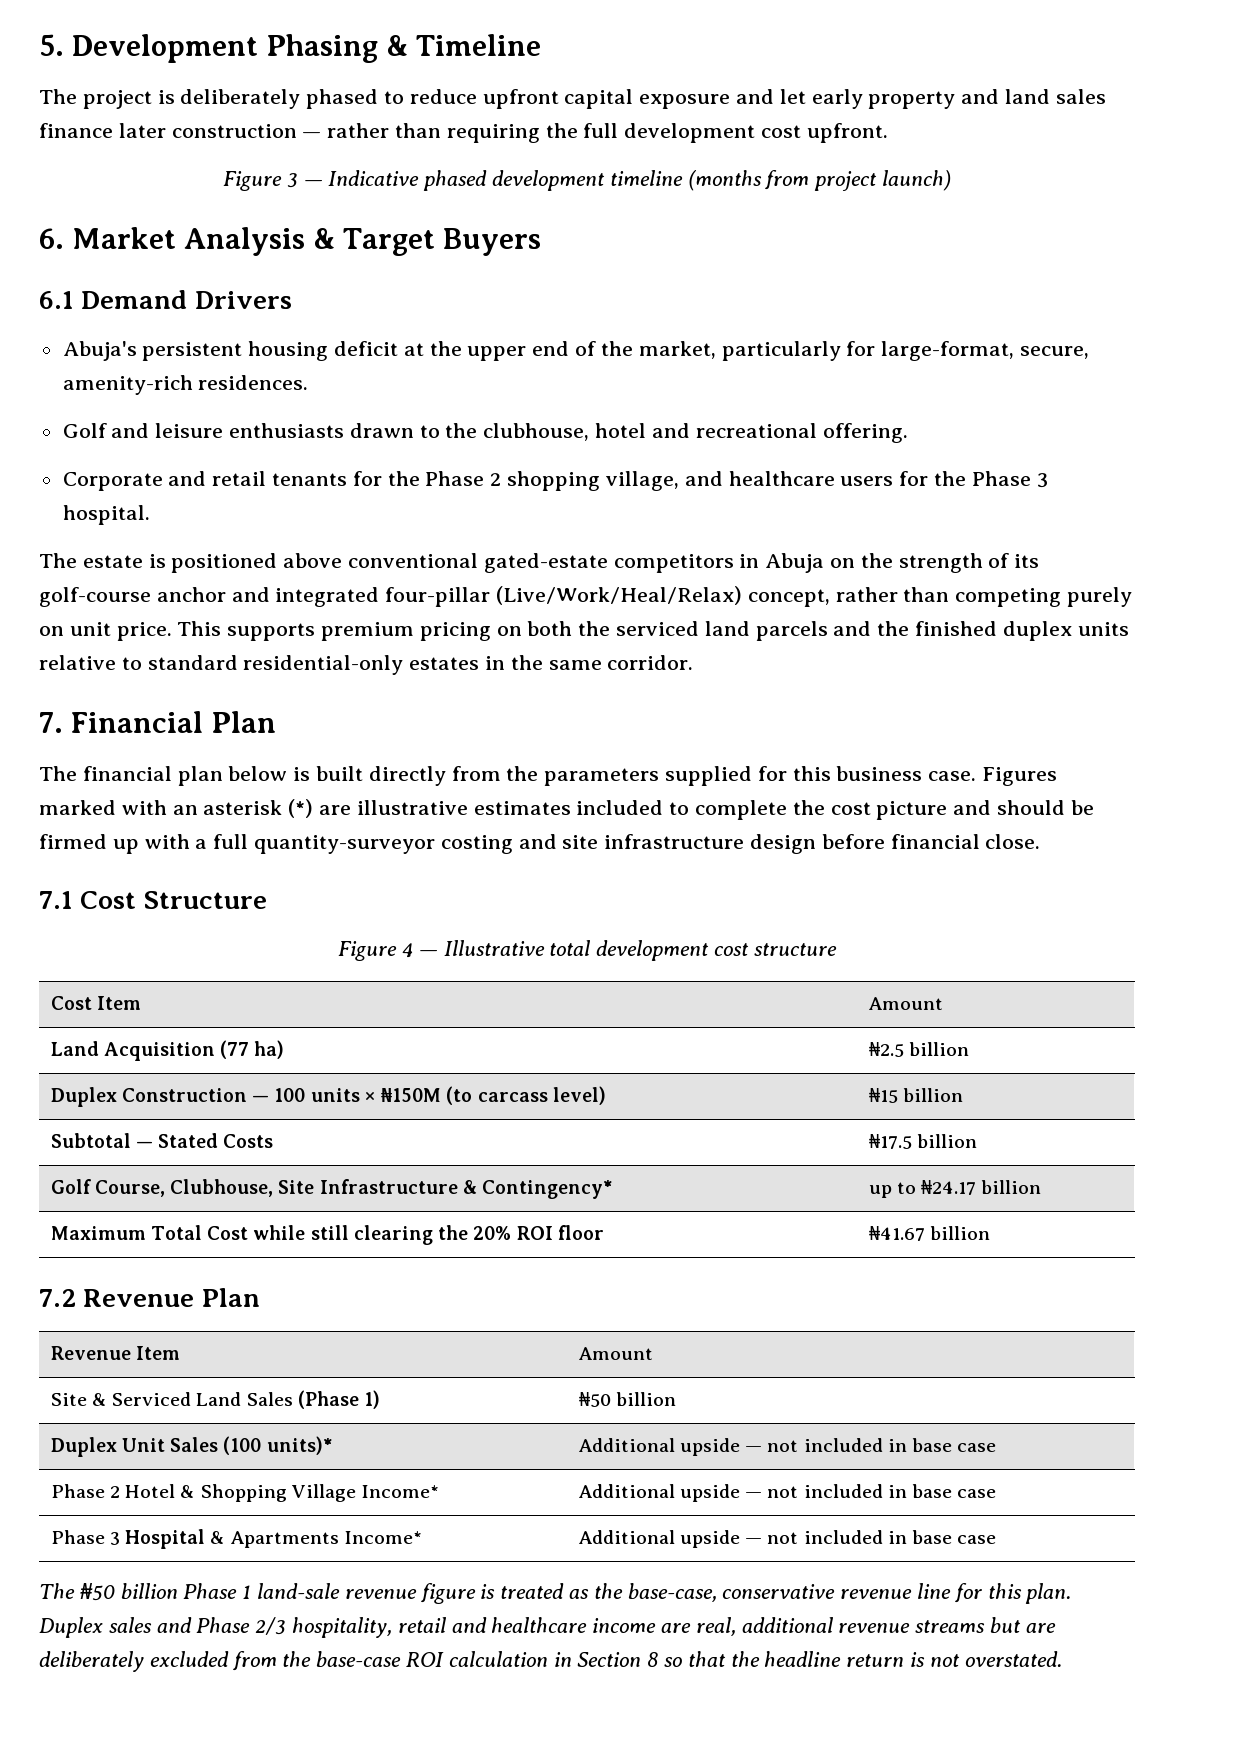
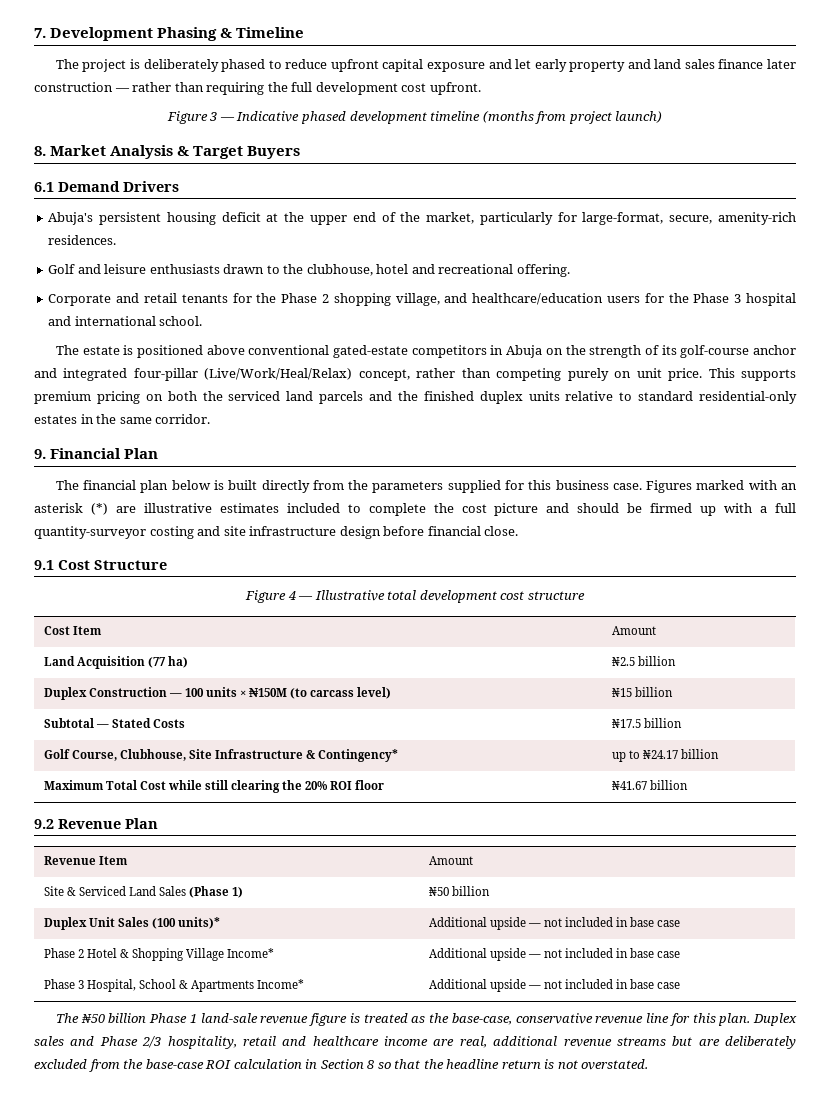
[39,34,64,56] 5. -> [34,28,46,38] 7.
[39,228,64,249] 6. -> [34,146,46,156] 8.
[728,471,835,486] healthcare -> [472,293,604,305] healthcare/education
[62,505,150,525] hospital. -> [745,293,796,306] [48,316,203,326] hospital and international school.
[39,712,63,733] 7. -> [34,449,46,459] 9.
[39,891,73,909] 7.1 -> [34,560,54,570] 9.1
[39,1289,76,1307] 7.2 -> [34,819,54,829] 9.2
[125,1529,206,1549] Hospital -> [86,979,176,992] Hospital, School

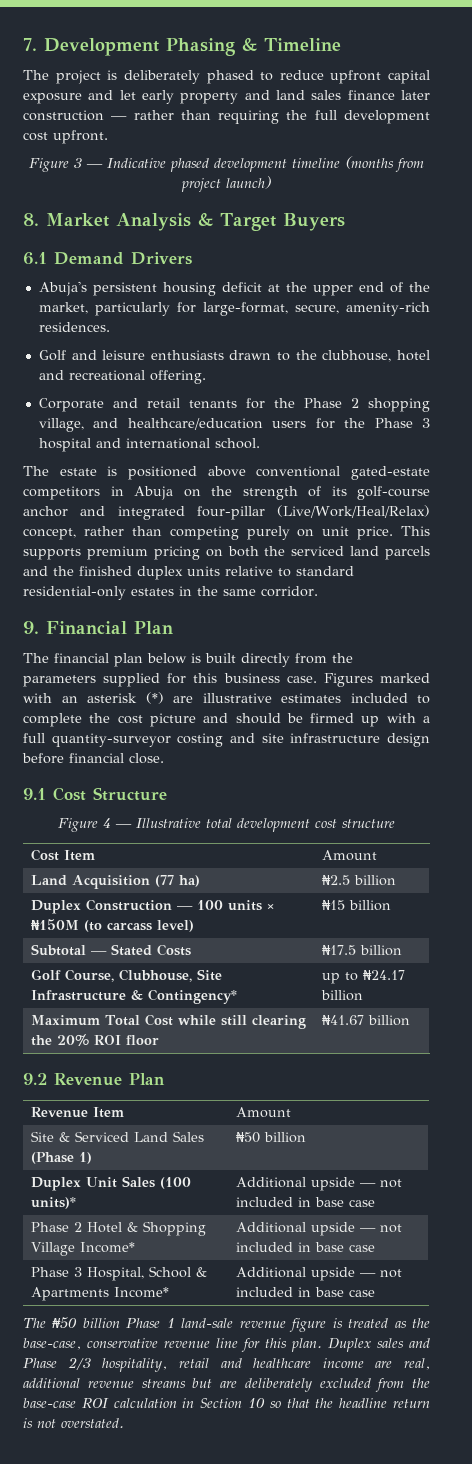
[367,1060,375,1069] 8 -> [248,1398,265,1408] 10

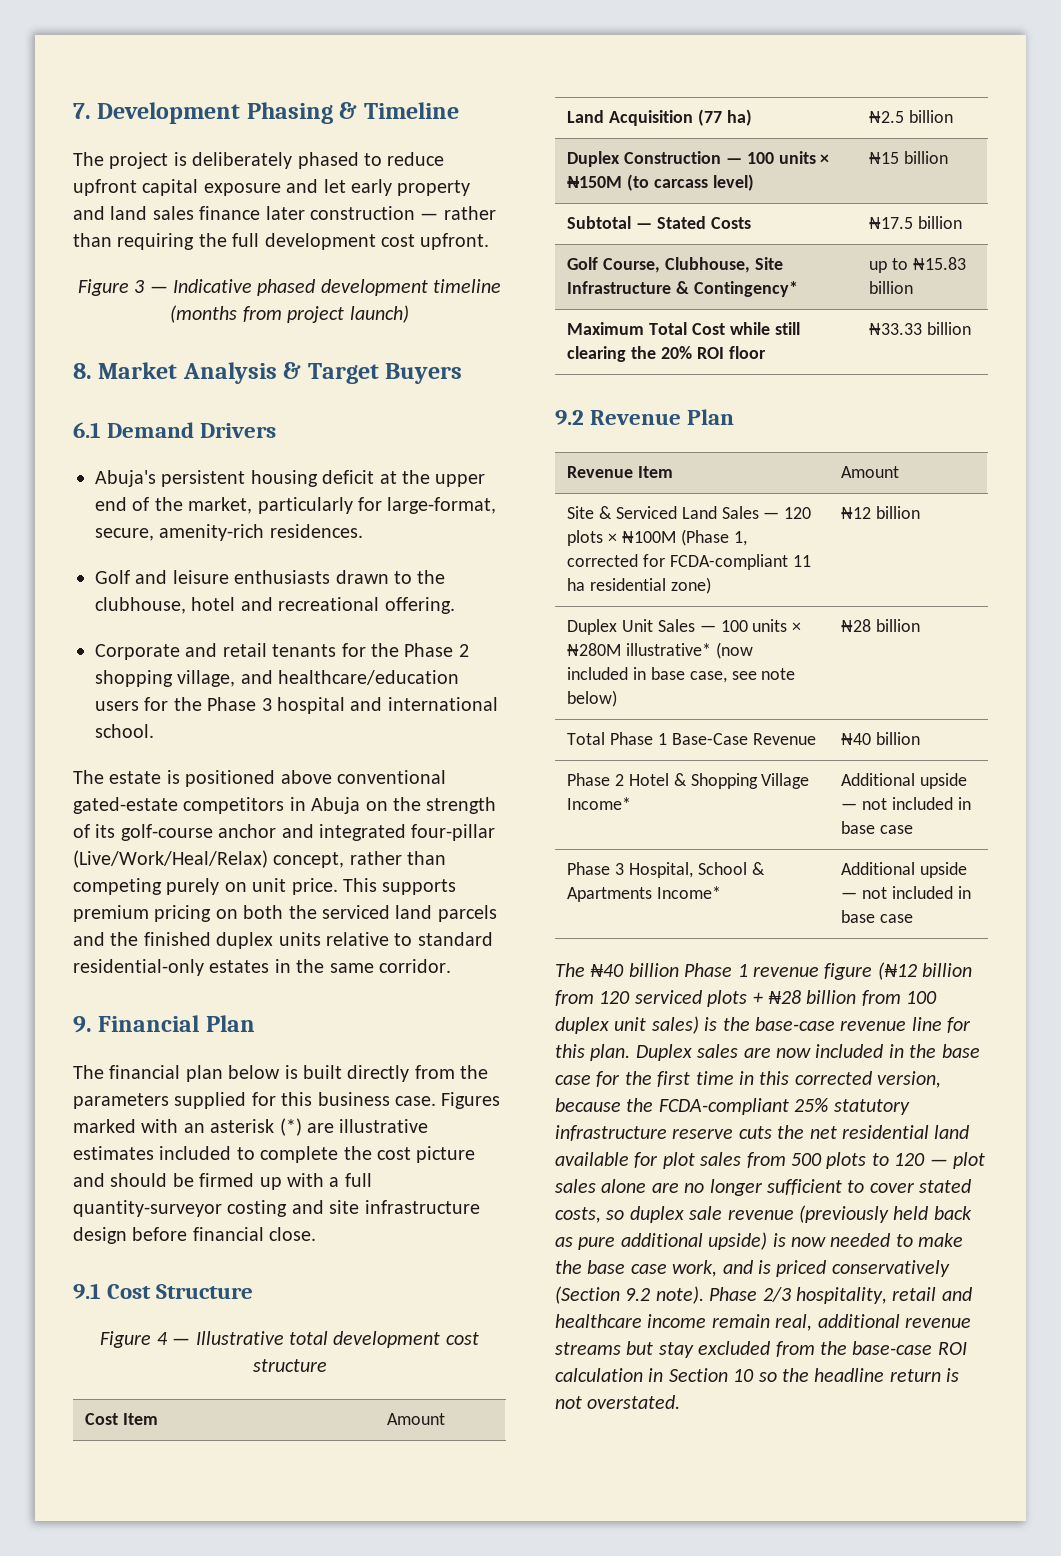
[363,970,406,980] ₦24.17 -> [912,257,966,270] ₦15.83
[322,1015,365,1025] ₦41.67 -> [869,323,923,335] ₦33.33
[31,1152,93,1164] [236,1132,307,1143] [31,1176,192,1191] [31,1197,77,1209] [236,1177,403,1191] [236,1197,376,1207] (Phase 1) | ₦50 billion // Duplex Unit Sales (100 units)* | Additional upside — not included in base case -> [763,507,812,519] [567,529,747,546] [567,554,811,570] [567,577,711,594] [841,506,920,519] [567,619,802,635] [567,642,753,659] [567,667,796,683] [567,690,618,707] [841,619,920,632] [567,732,816,745] [841,732,920,745] — 120 plots × ₦100M (Phase 1, corrected for FCDA-compliant 11 ha residential zone) | ₦12 billion // Duplex Unit Sales — 100 units × ₦280M illustrative* (now included in base case, see note below) | ₦28 billion // Total Phase 1 Base-Case Revenue | ₦40 billion
[52,1317,78,1329] ₦50 -> [590,964,625,977] ₦40
[181,1318,234,1328] land-sale -> (748, 970) none
[332,1318,430,1328] [23,1338,158,1350] is treated as the base-case, conservative -> [877,962,973,980] [555,990,938,1007] [555,1016,835,1034] (₦12 billion from 120 serviced plots + ₦28 billion from 100 duplex unit sales) is the base-case
[409,1338,430,1348] and -> [743,1044,980,1058] [555,1071,942,1088] [555,1098,910,1115] [555,1125,970,1141] [555,1152,985,1169] [555,1179,972,1196] [555,1205,972,1223] [555,1232,964,1250] [555,1260,950,1277] [555,1286,704,1304] are now included in the base case for the first time in this corrected version, because the FCDA-compliant 25% statutory infrastructure reserve cuts the net residential land available for plot sales from 500 plots to 120 — plot sales alone are no longer sufficient to cover stated costs, so duplex sale revenue (previously held back as pure additional upside) is now needed to make the base case work, and is priced conservatively (Section 9.2 note).
[375,1361,393,1368] are -> [711,1314,770,1328] remain
[220,1378,312,1392] are deliberately -> [658,1342,694,1358] stay
[286,1398,310,1408] that -> (777, 1377) none

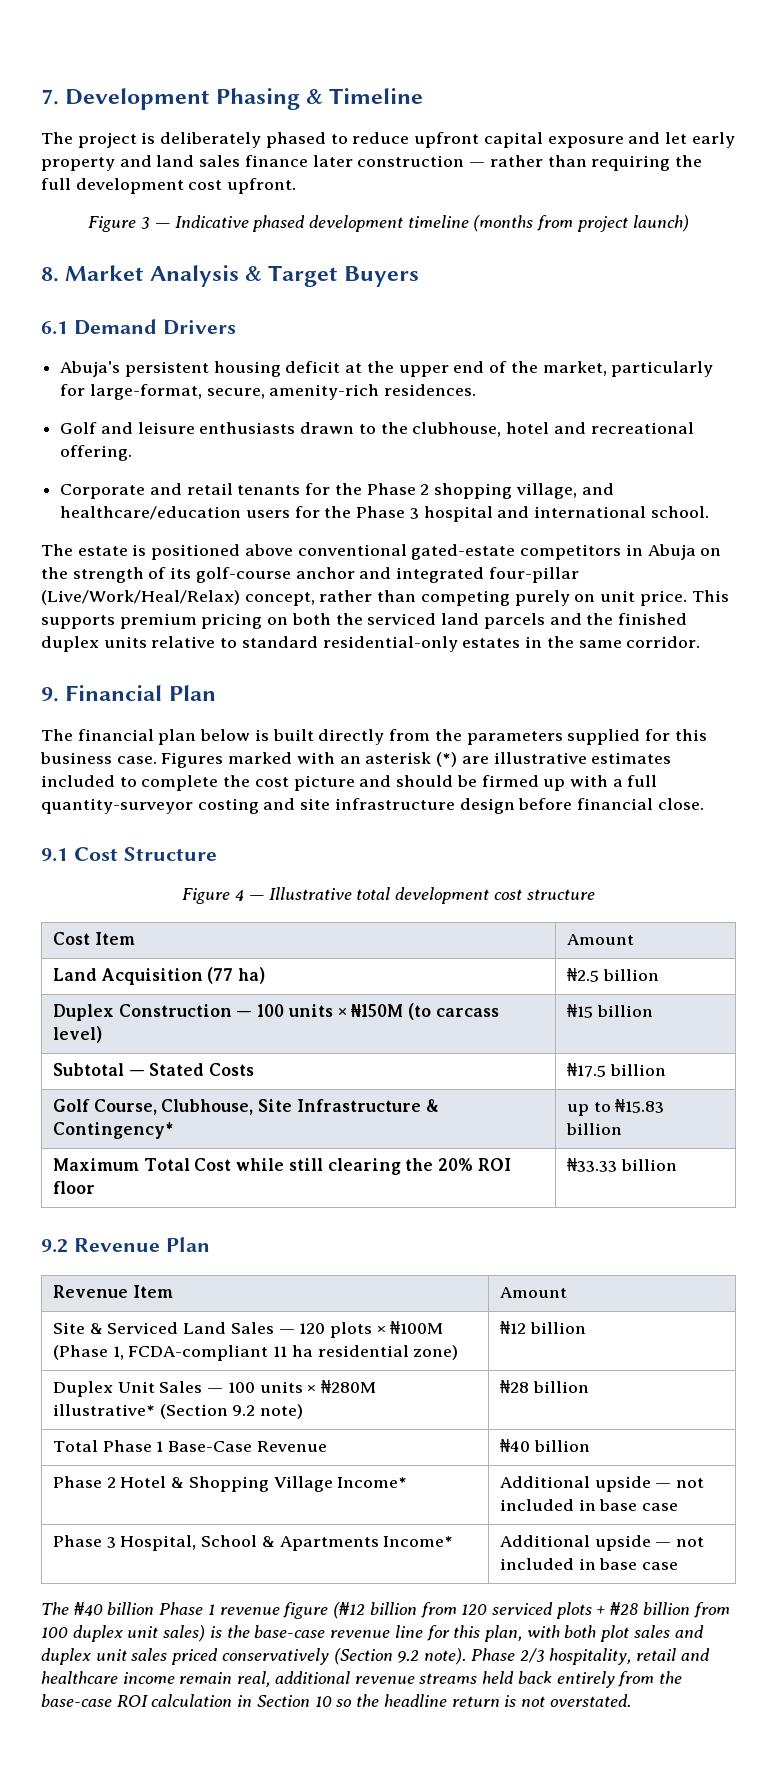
[567,554,665,567] corrected for -> (124, 1353) none
[715,642,753,659] [567,667,796,683] [567,690,618,707] (now included in base case, see note below) -> [159,1404,304,1419] (Section 9.2 note)
[590,1044,980,1061] [555,1071,942,1088] [555,1098,910,1115] [555,1125,970,1141] [555,1152,985,1169] [555,1179,972,1196] [555,1205,972,1223] [555,1232,964,1250] [555,1260,771,1277] plan. Duplex sales are now included in the base case for the first time in this corrected version, because the FCDA-compliant 25% statutory infrastructure reserve cuts the net residential land available for plot sales from 500 plots to 120 — plot sales alone are no longer sufficient to cover stated costs, so duplex sale revenue (previously held back as pure additional upside) is now needed to make the base case work, and is -> [483,1625,704,1642] [41,1648,168,1665] plan, with both plot sales and duplex unit sales
[626,1341,771,1358] but stay excluded -> [482,1671,615,1688] held back entirely

